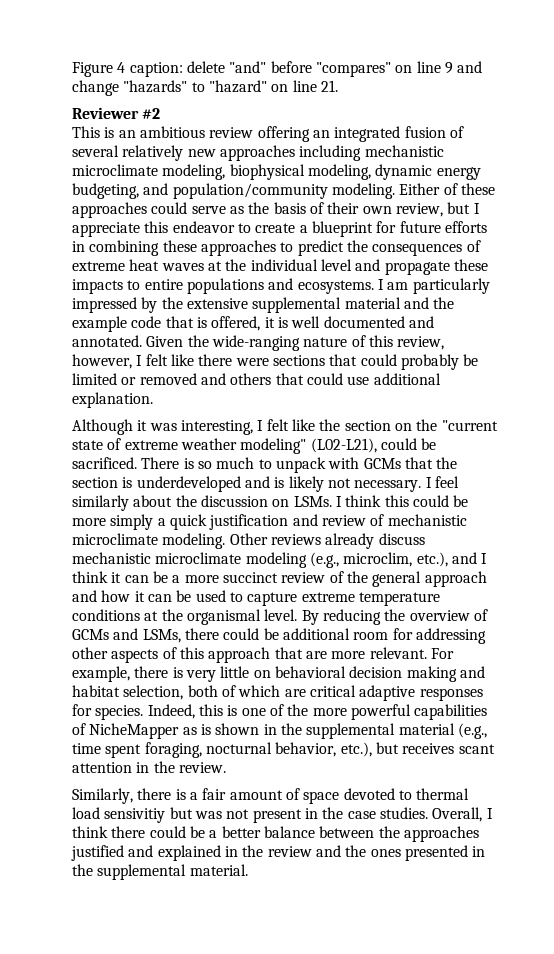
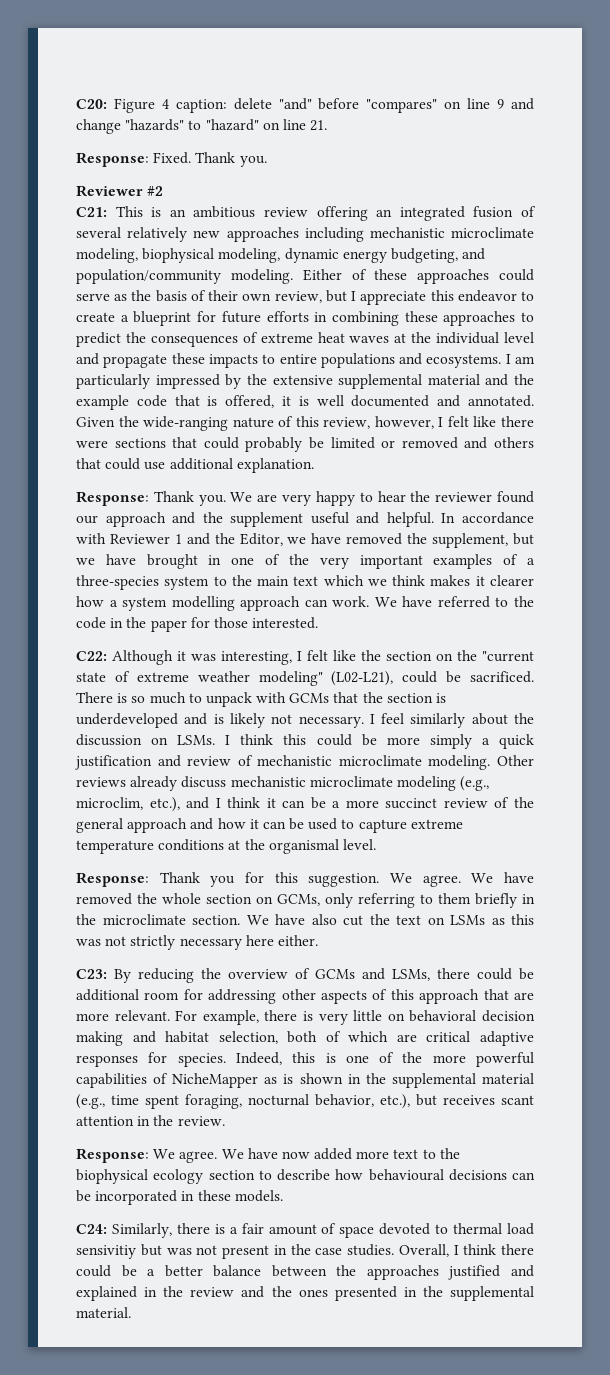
(72, 69) none -> [76,99,107,109] C20:
(338, 86) none -> [76,152,267,167] // Response: Fixed. Thank you.
(161, 113) none -> [76,207,107,217] C21:
(153, 400) none -> [76,491,534,506] [76,512,534,527] [76,533,535,548] [76,554,535,569] [76,575,534,590] [76,596,534,611] [76,617,319,632] [76,651,107,661] Response: Thank you. We are very happy to hear the reviewer found our approach and the supplement useful and helpful. In accordance with Reviewer 1 and the Editor, we have removed the supplement, but we have brought in one of the very important examples of a three-species system to the main text which we think makes it clearer how a system modelling approach can work. We have referred to the code in the paper for those interested. // C22:
(298, 615) none -> [76,872,534,887] [76,893,535,908] [76,914,534,926] [76,935,318,950] [76,969,107,979] // Response: Thank you for this suggestion. We agree. We have removed the whole section on GCMs, only referring to them briefly in the microclimate section. We have also cut the text on LSMs as this was not strictly necessary here either. // C23:
(226, 767) none -> [76,1148,460,1163] [76,1169,535,1184] [76,1190,283,1205] [76,1224,107,1234] Response: We agree. We have now added more text to the biophysical ecology section to describe how behavioural decisions can be incorporated in these models. // C24:

